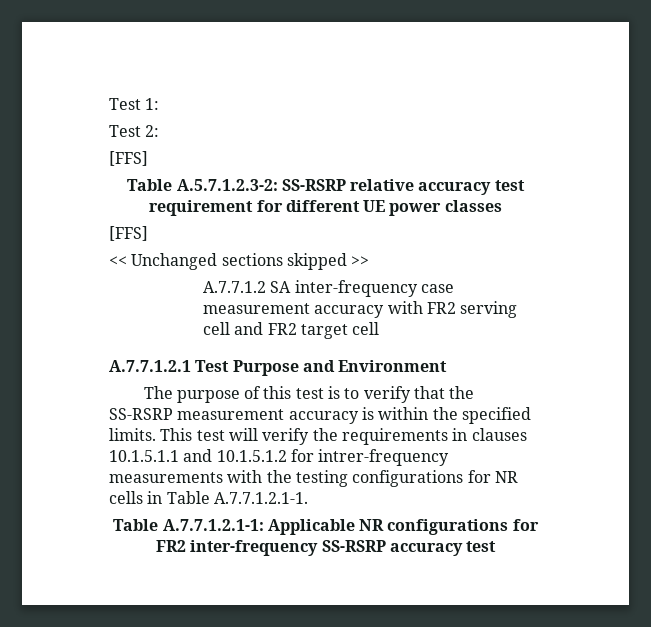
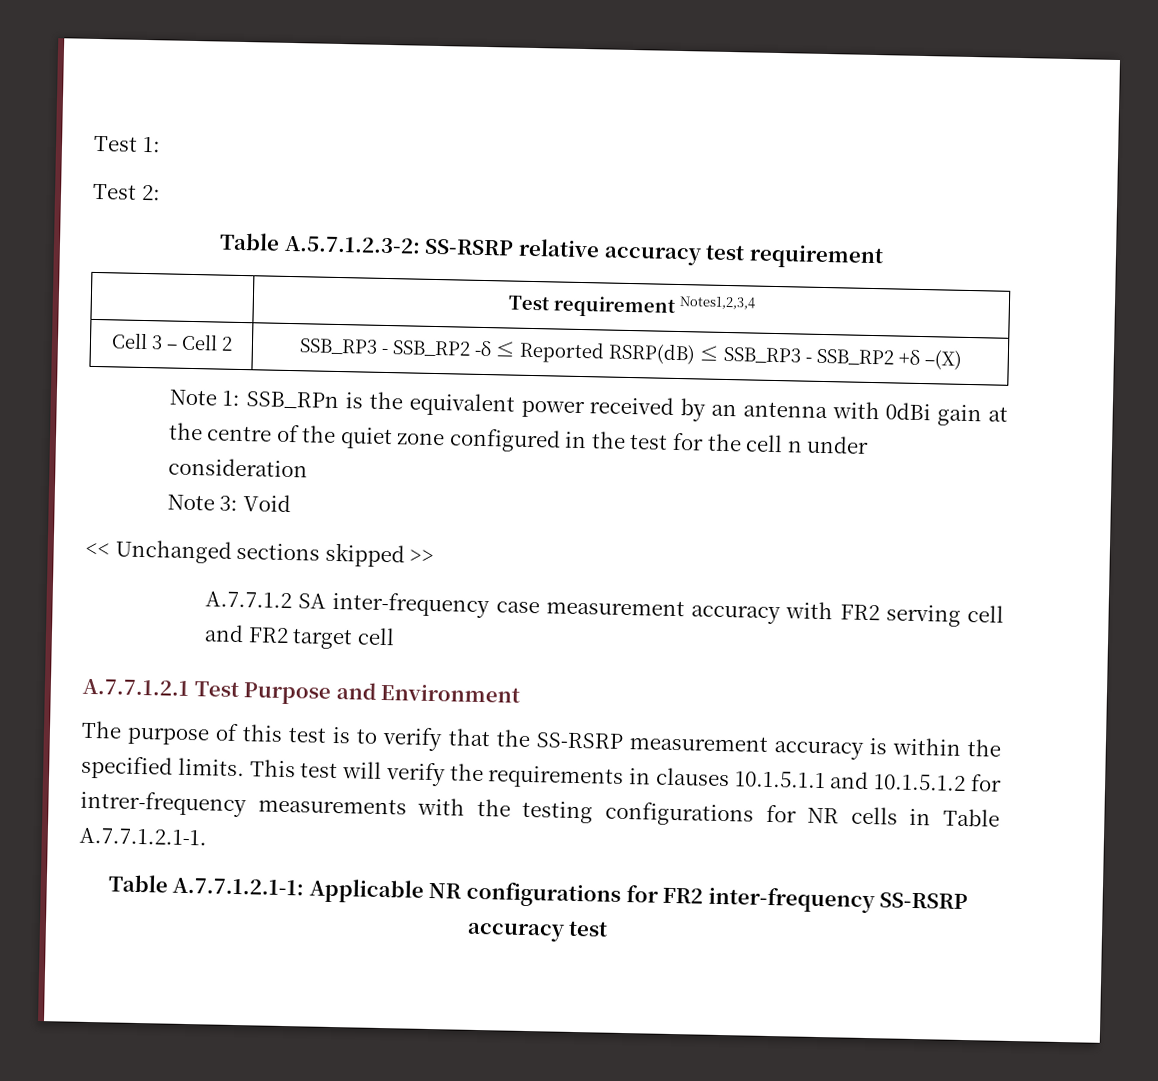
[109,151,148,166] // [FFS] -> (161, 192) none
[256,200,502,216] [109,226,148,241] for different UE power classes // [FFS] -> [507,295,756,318] [110,332,233,351] [298,338,963,370] [168,389,1008,427] [167,422,870,454] [167,457,308,478] [166,494,291,513] // | Test requirement Notes1,2,3,4 // Cell 3 – Cell 2 | SSB_RP3 - SSB_RP2 -δ ≤ Reported RSRP(dB) ≤ SSB_RP3 - SSB_RP2 +δ –(X) // Note 1: SSB_RPn is the equivalent power received by an antenna with 0dBi gain at the centre of the quiet zone configured in the test for the cell n under consideration // Note 3: Void

